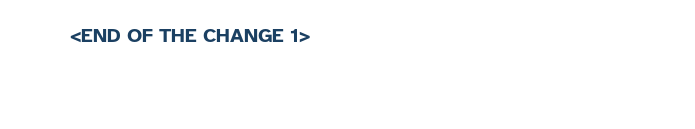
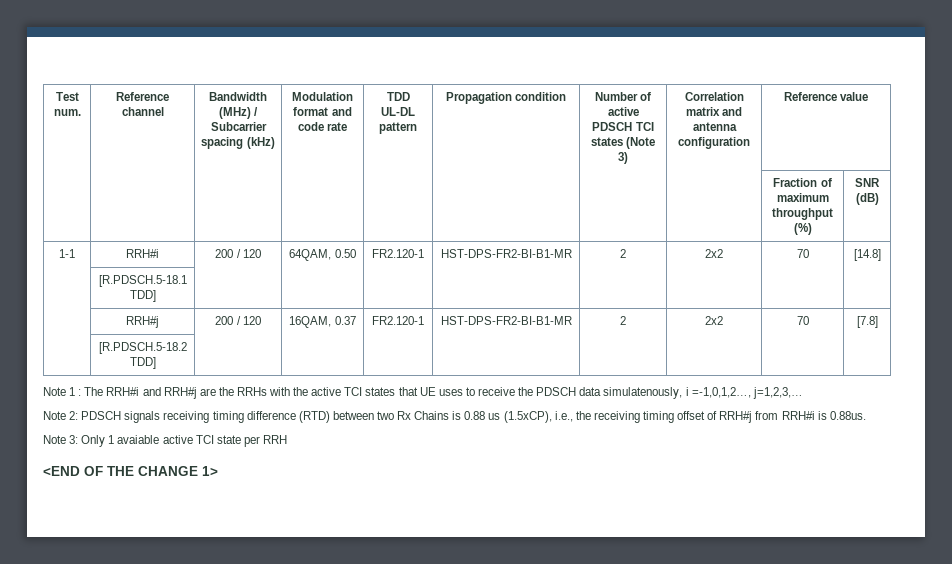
(70, 36) none -> [55,92,79,101] [53,109,81,116] [116,92,169,101] [121,107,164,116] [208,92,267,101] [218,107,259,119] [210,122,267,131] [201,137,275,149] [292,92,353,101] [293,107,352,116] [297,122,348,131] [386,92,410,101] [381,107,415,116] [379,122,417,134] [445,92,567,104] [594,92,652,101] [607,107,639,116] [592,122,654,131] [590,137,656,149] [618,152,628,164] [684,92,744,101] [685,107,743,116] [692,122,737,131] [678,137,750,149] [783,92,869,101] [773,178,832,187] [776,193,829,202] [772,208,833,220] [793,223,812,235] [855,178,880,187] [855,193,879,205] [59,249,75,258] [126,249,159,258] [215,249,261,258] [289,249,356,261] [372,249,424,258] [440,249,572,258] [620,249,626,258] [705,249,723,258] [796,249,809,258] [853,249,881,261] [98,275,187,287] [129,290,156,302] [126,316,159,328] [215,316,261,325] [289,316,356,328] [372,316,424,325] [440,316,572,325] [620,316,626,325] [705,316,723,325] [796,316,809,325] [856,316,878,328] [98,342,187,354] [129,357,156,369] [43,387,803,399] [43,411,866,423] [43,435,287,447] Test num. | Reference channel | Bandwidth (MHz) / Subcarrier spacing (kHz) | Modulation format and code rate | TDD UL-DL pattern | Propagation condition | Number of active PDSCH TCI states (Note 3) | Correlation matrix and antenna configuration | Reference value // | | | | | | | | Fraction of maximum throughput (%) | SNR (dB) // 1-1 | RRH#i | 200 / 120 | 64QAM, 0.50 | FR2.120-1 | HST-DPS-FR2-BI-B1-MR | 2 | 2x2 | 70 | [14.8] // | [R.PDSCH.5-18.1 TDD] | | | | | | | | // | RRH#j | 200 / 120 | 16QAM, 0.37 | FR2.120-1 | HST-DPS-FR2-BI-B1-MR | 2 | 2x2 | 70 | [7.8] // | [R.PDSCH.5-18.2 TDD] | | | | | | | | // Note 1 : The RRH#i and RRH#j are the RRHs with the active TCI states that UE uses to receive the PDSCH data simulatenously, i =-1,0,1,2…, j=1,2,3,… // Note 2: PDSCH signals receiving timing difference (RTD) between two Rx Chains is 0.88 us (1.5xCP), i.e., the receiving timing offset of RRH#j from RRH#i is 0.88us. // Note 3: Only 1 avaiable active TCI state per RRH //

